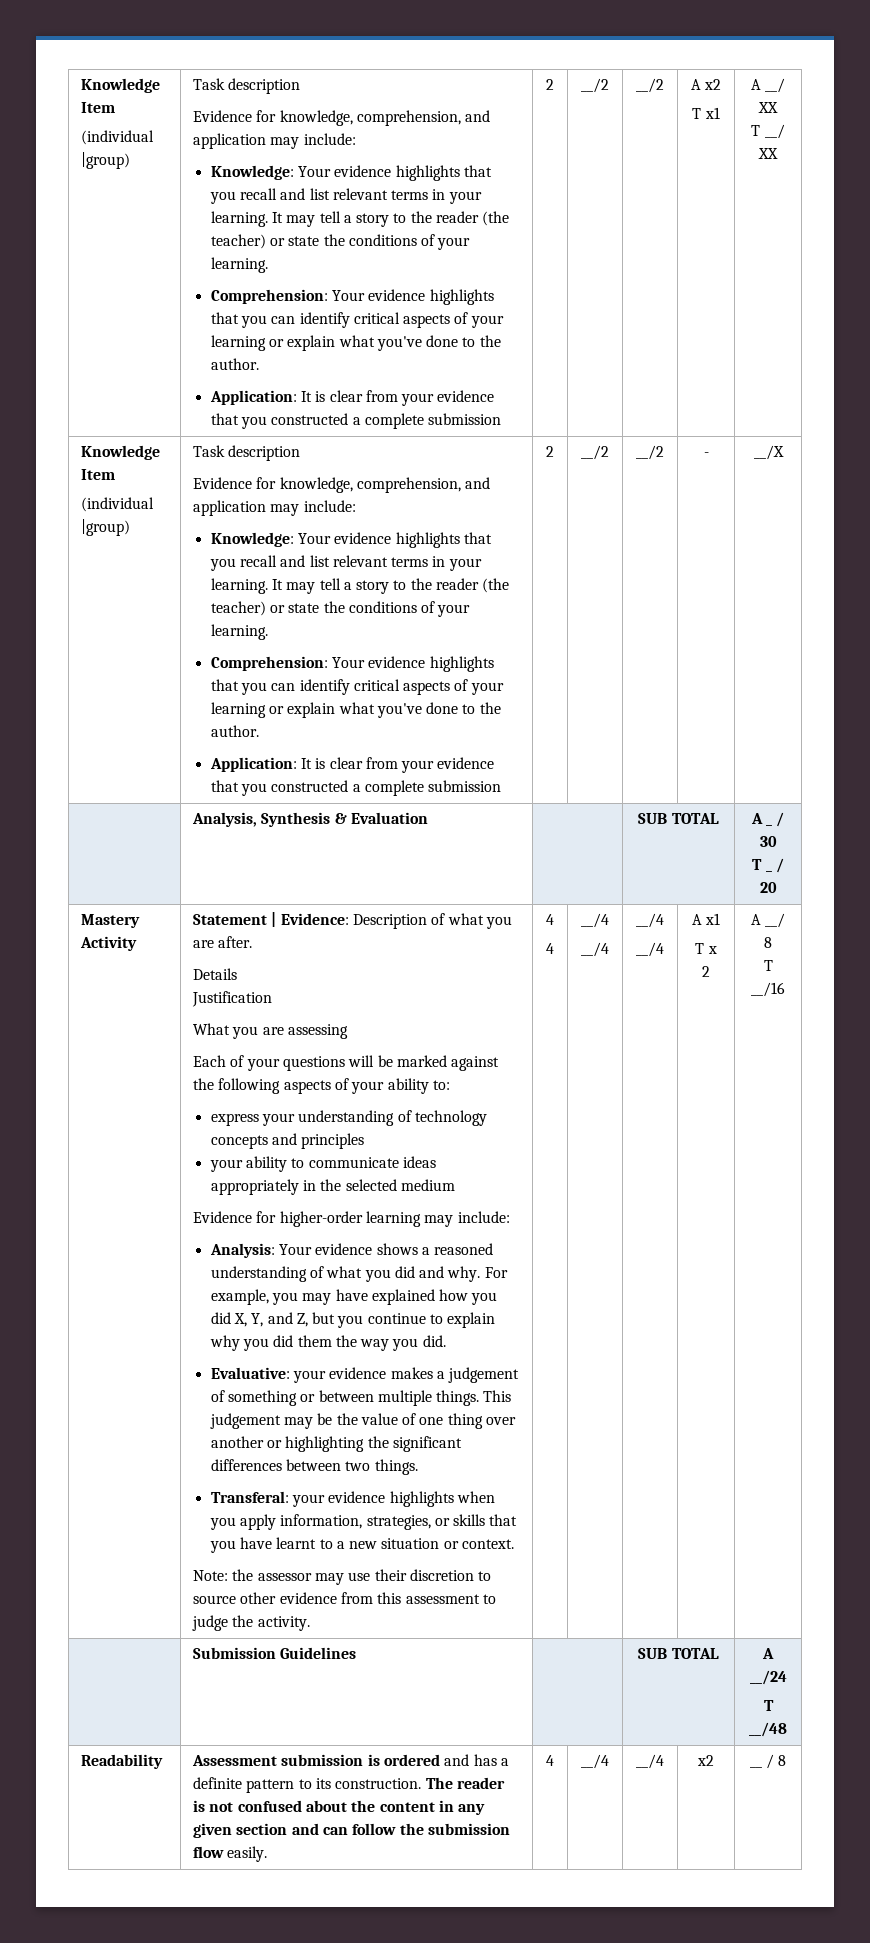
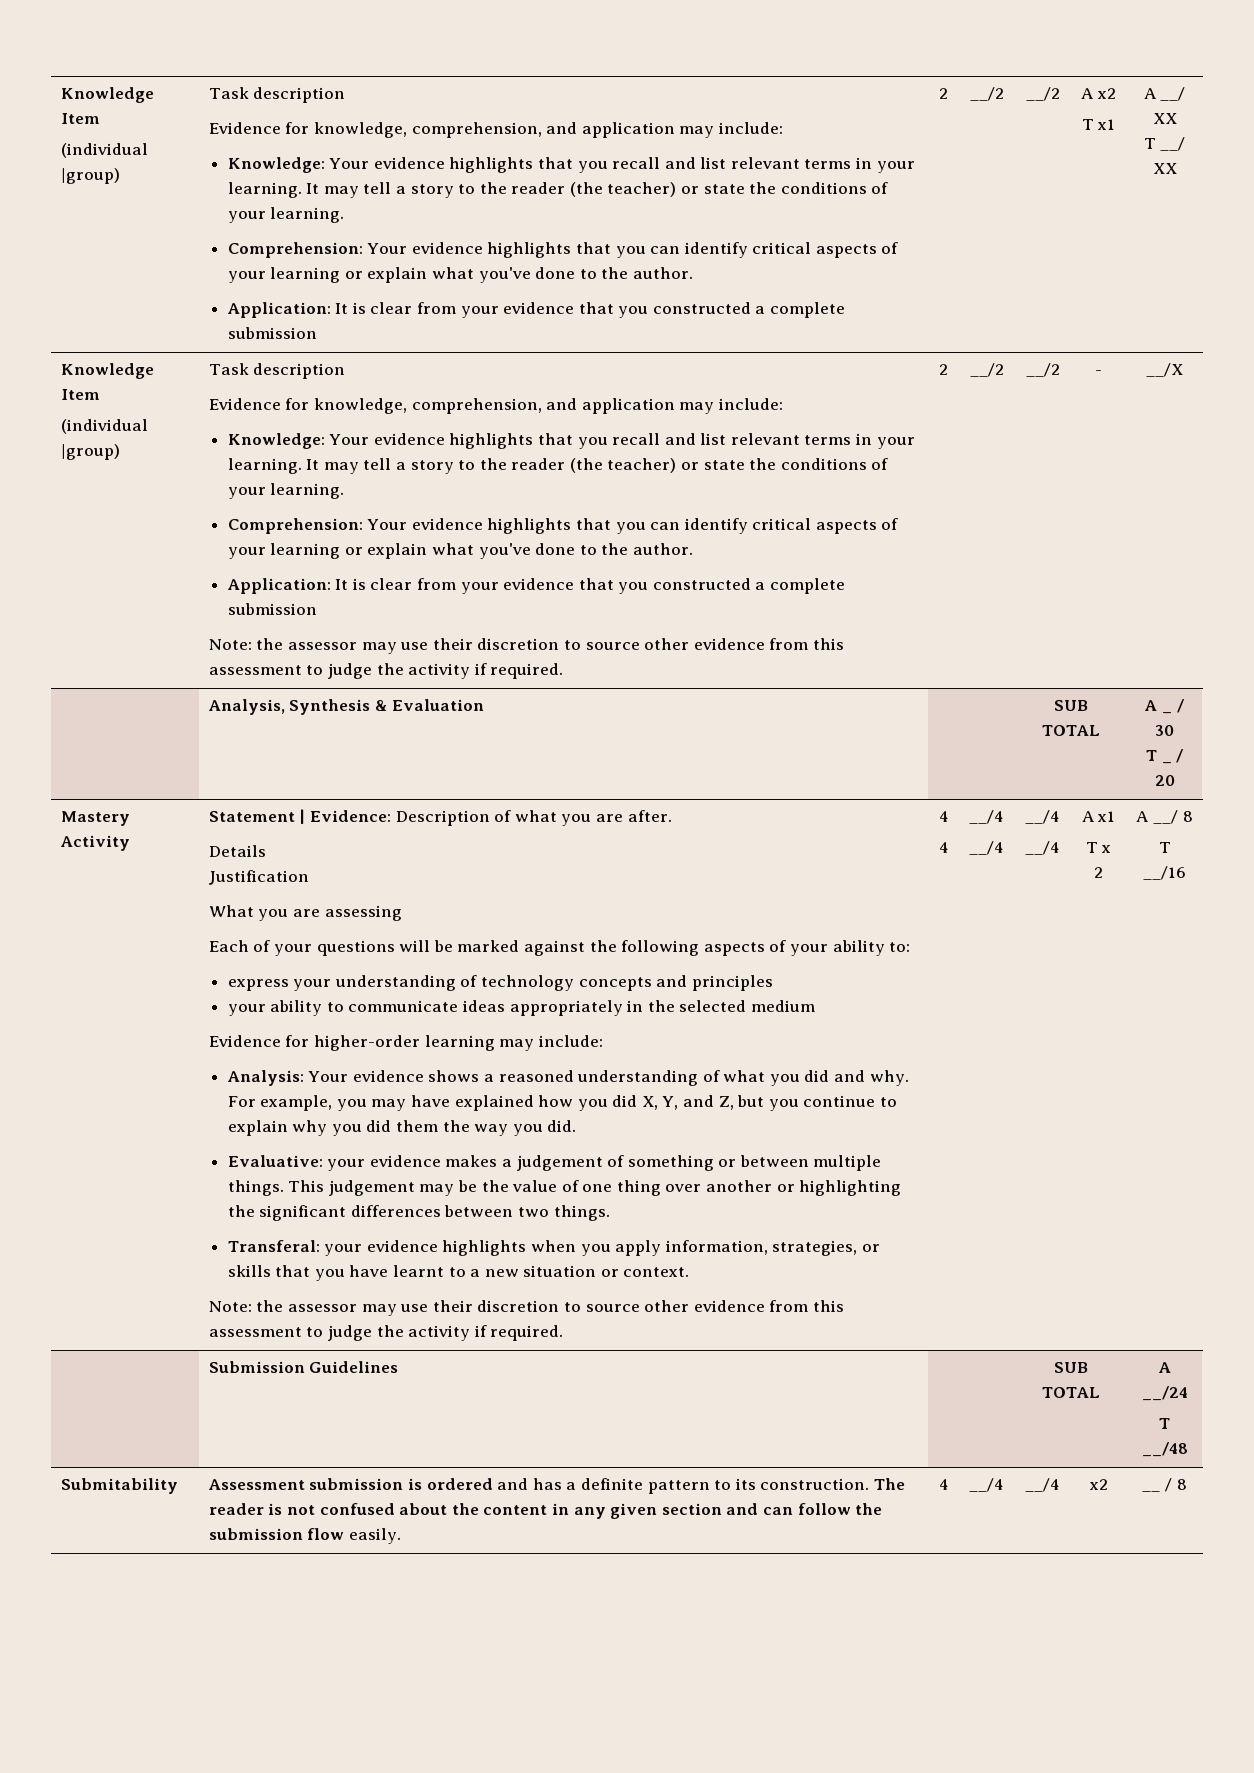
(502, 786) none -> [208,638,844,654] [208,663,564,679] // Note: the assessor may use their discretion to source other evidence from this assessment to judge the activity if required.
[257,1616,310,1631] activity. -> [408,1325,564,1341] activity if required.
[80,1754,163,1769] Readability -> [60,1478,178,1494] Submitability

